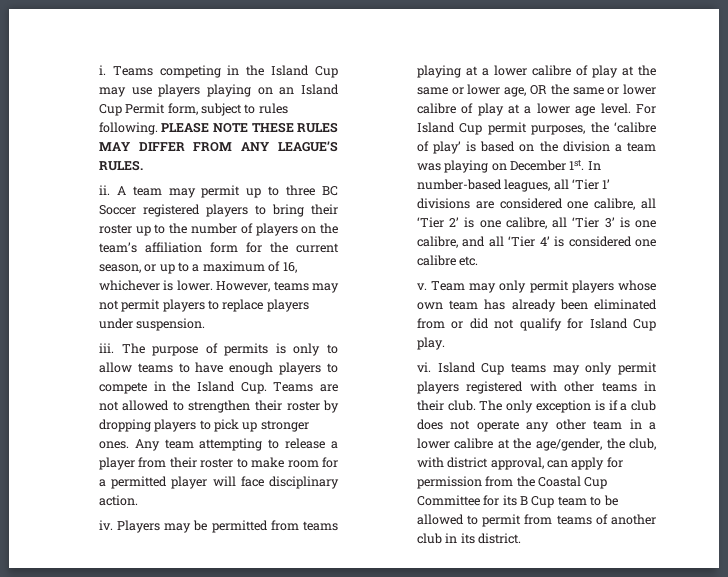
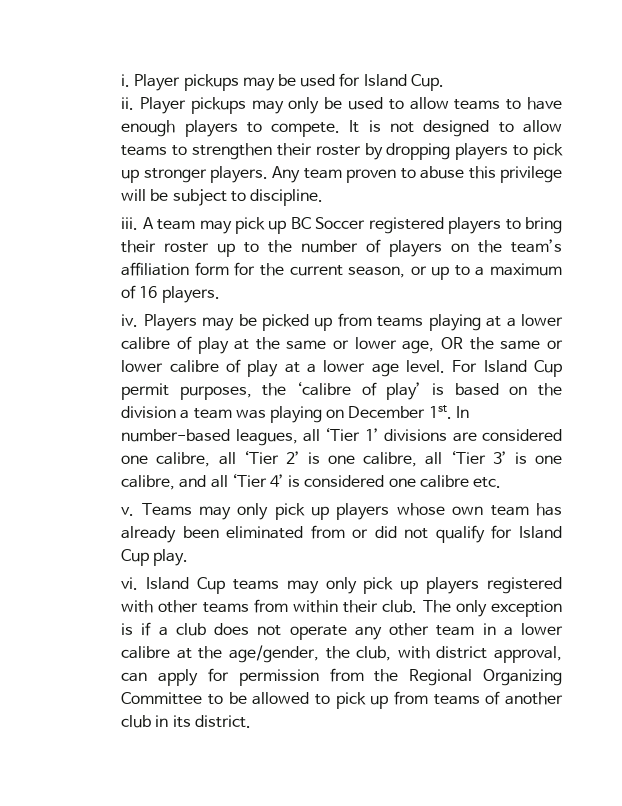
[112,65,338,78] [98,84,339,97] [98,103,288,116] [98,122,338,135] [98,141,338,152] [98,160,143,171] [98,185,316,198] Teams competing in the Island Cup may use players playing on an Island Cup Permit form, subject to rules following. PLEASE NOTE THESE RULES MAY DIFFER FROM ANY LEAGUE’S RULES. // ii. A team may permit up to three -> [134,73,444,91] [121,97,563,114] [121,120,563,137] [121,143,563,160] [121,166,562,183] [121,189,323,206] [121,217,287,234] Player pickups may be used for Island Cup. // ii. Player pickups may only be used to allow teams to have enough players to compete. It is not designed to allow teams to strengthen their roster by dropping players to pick up stronger players. Any team proven to abuse this privilege will be subject to discipline. // iii. A team may pick up
[282,262,297,273] [98,280,339,293] [98,299,309,312] [98,318,206,331] [98,343,339,356] [98,362,338,375] [98,381,338,394] [98,400,339,413] [98,419,309,432] [98,438,338,451] [98,457,338,470] [98,476,339,489] [98,495,138,506] 16, whichever is lower. However, teams may not permit players to replace players under suspension. // iii. The purpose of permits is only to allow teams to have enough players to compete in the Island Cup. Teams are not allowed to strengthen their roster by dropping players to pick up stronger ones. Any team attempting to release a player from their roster to make room for a permitted player will face disciplinary action. -> [139,286,220,303] 16 players.
[211,520,268,533] permitted -> [261,314,333,331] picked up
[431,280,569,293] Team may only permit -> [141,503,330,520] Teams may only pick up
[618,362,657,375] permit -> [363,577,419,594] pick up
[644,381,656,391] in -> [253,599,339,613] from within
[538,476,608,489] [416,495,587,508] Coastal Cup Committee for its B Cup team -> [409,669,562,686] [121,692,203,705] Regional Organizing Committee
[482,514,522,527] permit -> [335,692,389,709] pick up

